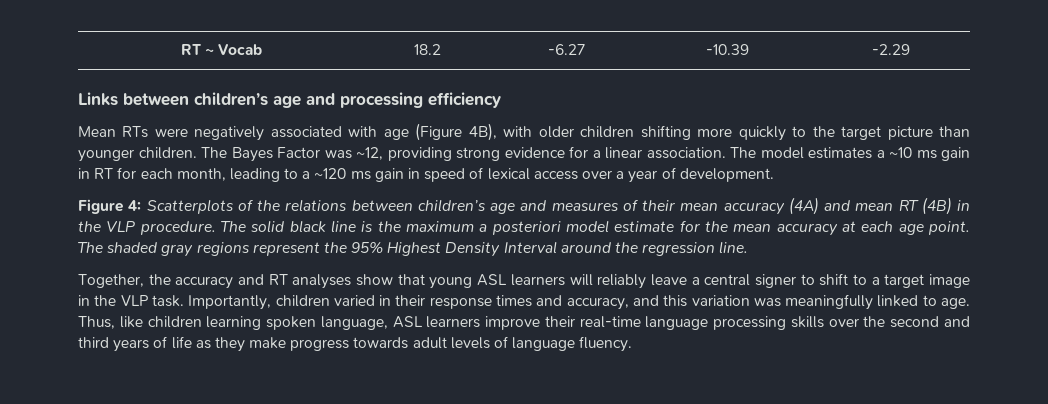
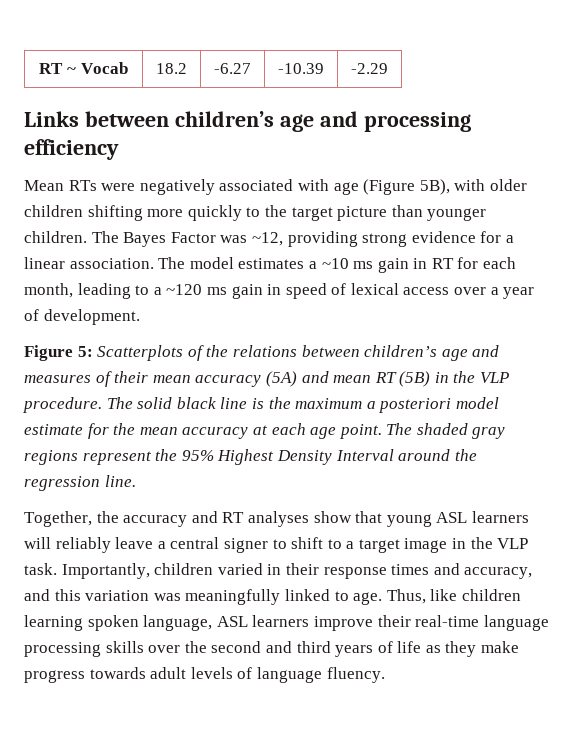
[468,123,497,141] 4B), -> [419,179,450,195] 5B),
[128,200,142,211] 4: -> [77,346,93,357] 5:
[788,197,819,215] (4A) -> [265,371,297,387] (5A)
[921,197,952,215] (4B) -> [399,371,431,387] (5B)

